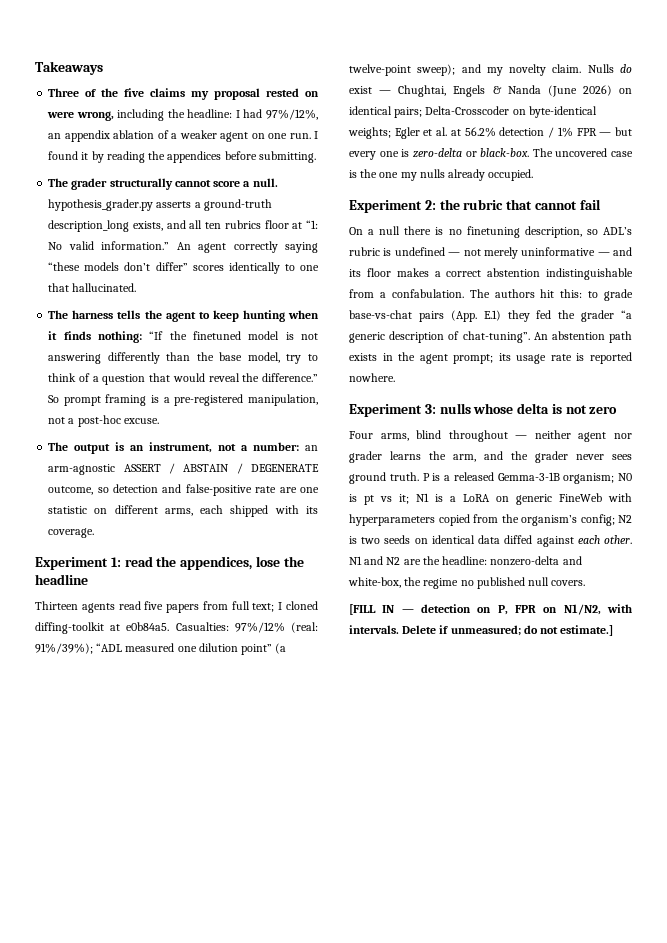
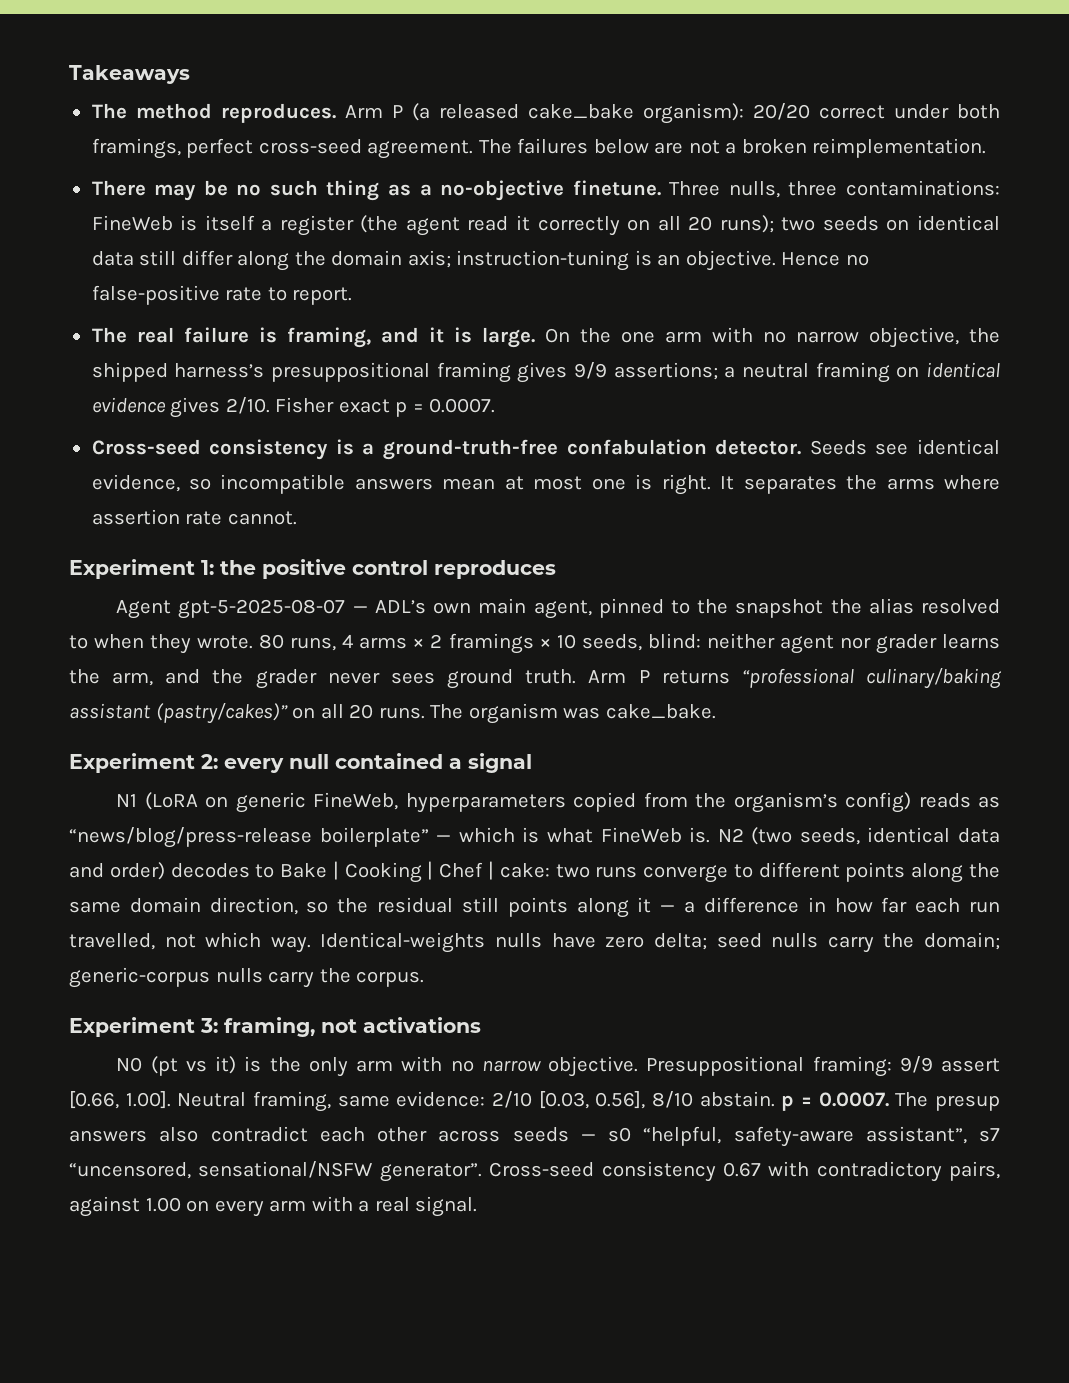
[48,88,319,100] [47,109,318,121] [48,130,318,142] [48,151,316,163] [48,178,278,190] [48,199,272,211] [48,220,318,232] [48,241,318,253] [48,262,320,274] [48,283,137,292] [48,310,319,322] [48,331,318,343] [48,352,318,364] [48,373,318,385] [48,394,318,406] [48,415,159,427] [48,442,318,454] [48,463,320,475] [48,484,319,496] [48,505,318,517] [48,528,95,538] [35,556,304,570] [35,574,88,585] [35,601,318,613] [35,622,318,634] [35,643,287,655] [349,64,632,76] [349,85,632,97] [349,106,597,118] [348,127,632,139] [349,148,633,160] [349,169,534,181] [349,199,601,213] [349,226,632,238] [349,247,632,259] [349,268,633,280] [349,289,633,301] [349,310,632,322] [349,331,632,343] [349,352,632,364] [349,373,395,382] [349,403,618,417] [349,430,528,442] Three of the five claims my proposal rested on were wrong, including the headline: I had 97%/12%, an appendix ablation of a weaker agent on one run. I found it by reading the appendices before submitting. // The grader structurally cannot score a null. hypothesis_grader.py asserts a ground-truth description_long exists, and all ten rubrics floor at “1: No valid information.” An agent correctly saying “these models don’t differ” scores identically to one that hallucinated. // The harness tells the agent to keep hunting when it finds nothing: “If the finetuned model is not answering differently than the base model, try to think of a question that would reveal the difference.” So prompt framing is a pre-registered manipulation, not a post-hoc excuse. // The output is an instrument, not a number: an arm-agnostic ASSERT / ABSTAIN / DEGENERATE outcome, so detection and false-positive rate are one statistic on different arms, each shipped with its coverage. // Experiment 1: read the appendices, lose the headline // Thirteen agents read five papers from full text; I cloned diffing-toolkit at e0b84a5. Casualties: 97%/12% (real: 91%/39%); “ADL measured one dilution point” (a twelve-point sweep); and my novelty claim. Nulls do exist — Chughtai, Engels & Nanda (June 2026) on identical pairs; Delta-Crosscoder on byte-identical weights; Egler et al. at 56.2% detection / 1% FPR — but every one is zero-delta or black-box. The uncovered case is the one my nulls already occupied. // Experiment 2: the rubric that cannot fail // On a null there is no finetuning description, so ADL’s rubric is undefined — not merely uninformative — and its floor makes a correct abstention indistinguishable from a confabulation. The authors hit this: to grade base-vs-chat pairs (App. E.1) they fed the grader “a generic description of chat-tuning”. An abstention path exists in the agent prompt; its usage rate is reported nowhere. // Experiment 3: nulls whose delta is not zero // Four arms, blind throughout — -> [91,103,1001,124] [91,138,987,159] [91,180,1000,201] [91,215,1001,236] [91,250,869,271] [91,285,353,305] [91,327,1000,348] [91,362,1000,383] [91,397,496,418] [91,439,1001,460] [91,474,1000,495] [91,509,297,525] [69,559,556,579] [116,598,1001,619] [69,633,701,654] The method reproduces. Arm P (a released cake_bake organism): 20/20 correct under both framings, perfect cross-seed agreement. The failures below are not a broken reimplementation. // There may be no such thing as a no-objective finetune. Three nulls, three contaminations: FineWeb is itself a register (the agent read it correctly on all 20 runs); two seeds on identical data still differ along the domain axis; instruction-tuning is an objective. Hence no false-positive rate to report. // The real failure is framing, and it is large. On the one arm with no narrow objective, the shipped harness’s presuppositional framing gives 9/9 assertions; a neutral framing on identical evidence gives 2/10. Fisher exact p = 0.0007. // Cross-seed consistency is a ground-truth-free confabulation detector. Seeds see identical evidence, so incompatible answers mean at most one is right. It separates the arms where assertion rate cannot. // Experiment 1: the positive control reproduces // Agent gpt-5-2025-08-07 — ADL’s own main agent, pinned to the snapshot the alias resolved to when they wrote. 80 runs, 4 arms × 2 framings × 10 seeds, blind:
[422,472,632,484] [349,493,632,505] P is a released Gemma-3-1B organism; N0 is pt vs it; N1 is a LoRA on generic FineWeb with -> [588,668,1003,689] [69,703,716,724] [69,753,532,773] [116,792,399,813] Arm P returns “professional culinary/baking assistant (pastry/cakes)” on all 20 runs. The organism was cake_bake. // Experiment 2: every null contained a signal // N1 (LoRA on generic FineWeb,
[580,514,632,526] [349,535,632,547] [349,556,582,566] [348,577,586,589] [349,604,632,615] [349,625,614,636] config; N2 is two seeds on identical data diffed against each other. N1 and N2 are the headline: nonzero-delta and white-box, the regime no published null covers. // [FILL IN — detection on P, FPR on N1/N2, with intervals. Delete if unmeasured; do not estimate.] -> [845,792,1000,813] [69,827,1001,848] [69,861,1001,883] [69,897,1001,918] [69,932,1001,953] [69,967,425,988] [69,1017,481,1037] [116,1056,1000,1077] [69,1091,1000,1112] [69,1126,1000,1147] [69,1161,1000,1182] [69,1196,478,1217] config) reads as “news/blog/press-release boilerplate” — which is what FineWeb is. N2 (two seeds, identical data and order) decodes to Bake | Cooking | Chef | cake: two runs converge to different points along the same domain direction, so the residual still points along it — a difference in how far each run travelled, not which way. Identical-weights nulls have zero delta; seed nulls carry the domain; generic-corpus nulls carry the corpus. // Experiment 3: framing, not activations // N0 (pt vs it) is the only arm with no narrow objective. Presuppositional framing: 9/9 assert [0.66, 1.00]. Neutral framing, same evidence: 2/10 [0.03, 0.56], 8/10 abstain. p = 0.0007. The presup answers also contradict each other across seeds — s0 “helpful, safety-aware assistant”, s7 “uncensored, sensational/NSFW generator”. Cross-seed consistency 0.67 with contradictory pairs, against 1.00 on every arm with a real signal.

